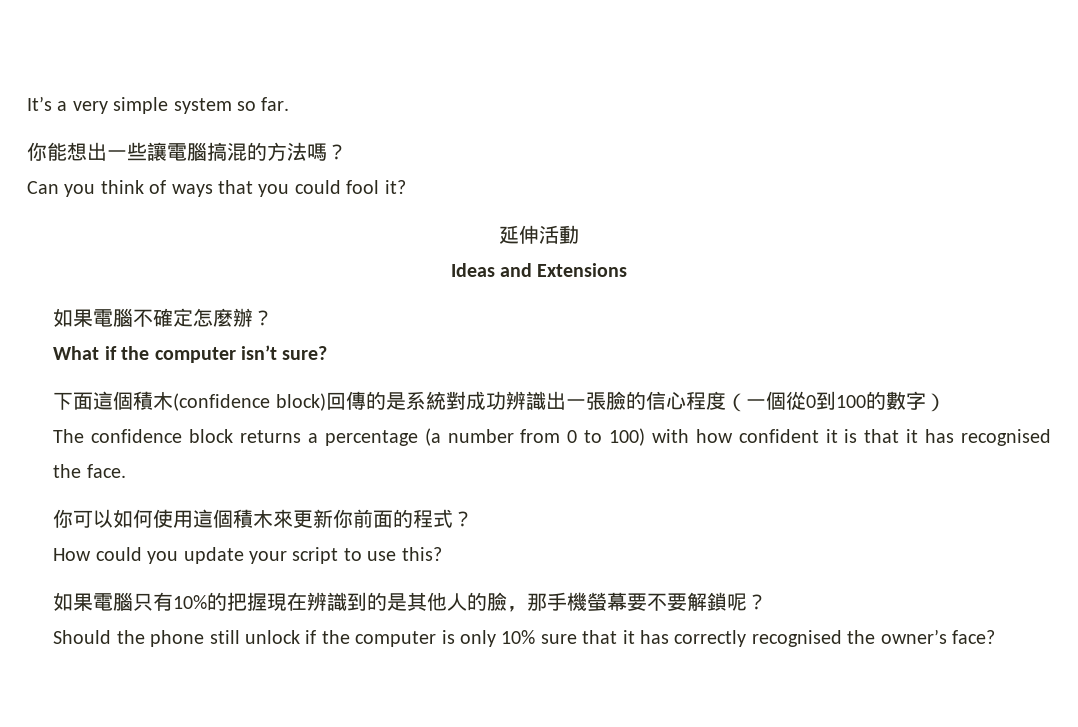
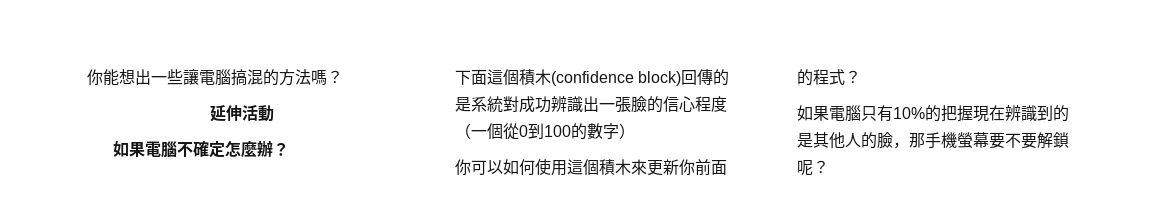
[27,96,290,114] It’s a very simple system so far. // -> (87, 77) none
[27,180,406,197] // Can you think of ways that you could fool it? -> (343, 77) none
[450,263,628,277] // Ideas and Extensions -> (274, 113) none
[53,345,328,363] // What if the computer isn’t sure? -> (289, 149) none
[53,428,1052,446] [53,464,126,478] // The confidence block returns a percentage (a number from 0 to 100) with how confident it is that it has recognised the face. -> (635, 131) none
[53,547,442,564] // How could you update your script to use this? -> (861, 77) none
[53,629,995,647] // Should the phone still unlock if the computer is only 10% sure that it has correctly recognised the owner’s face? -> (829, 167) none

